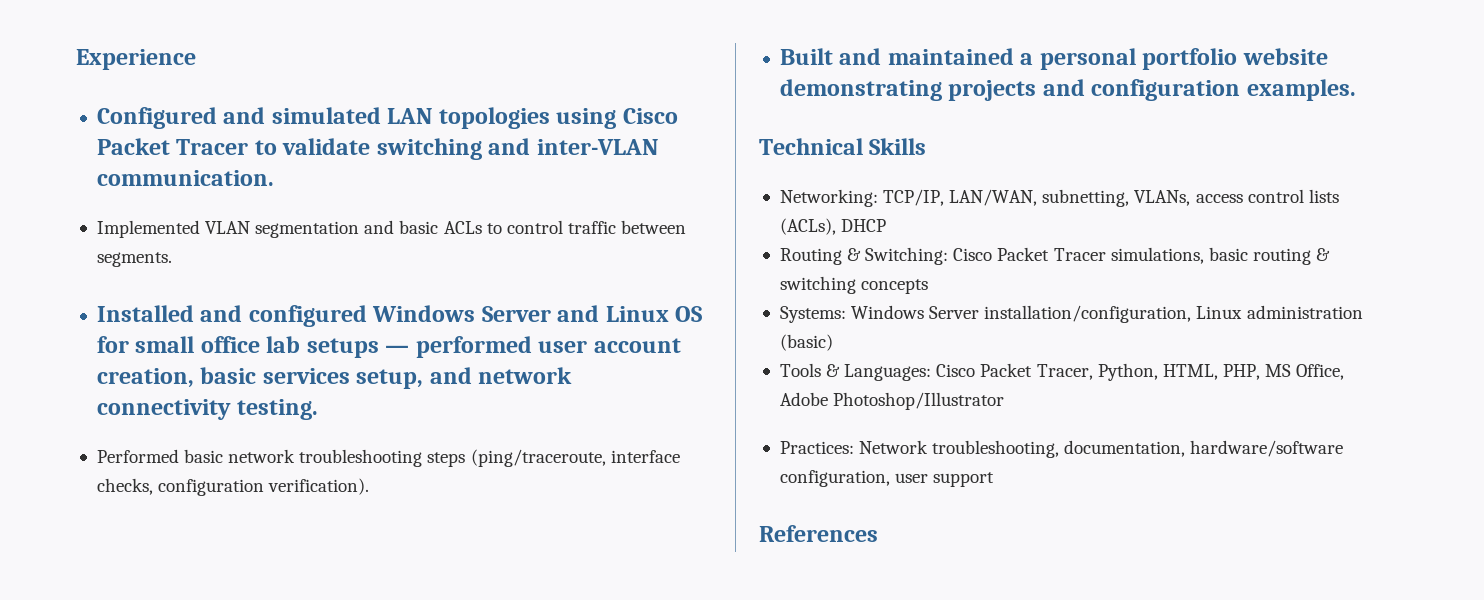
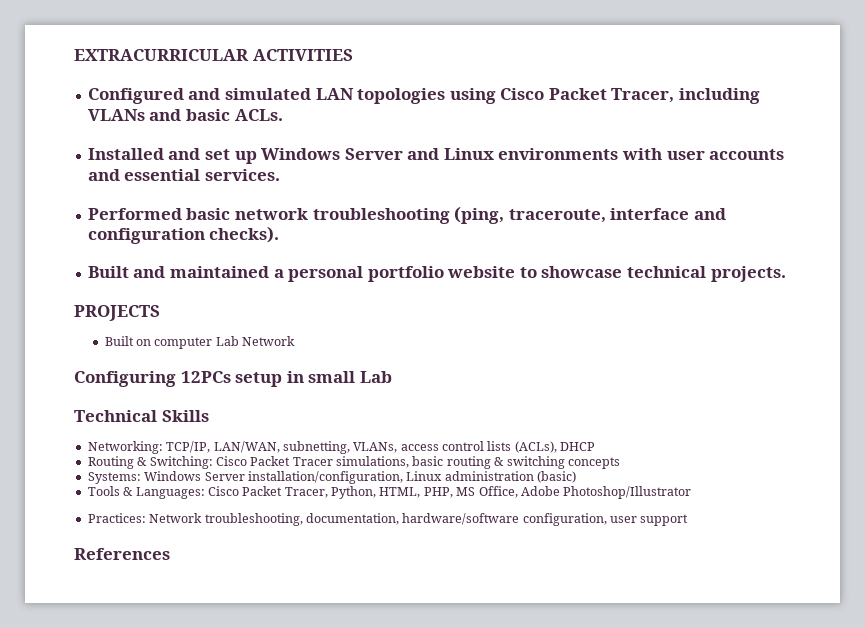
[76,49,196,70] Experience -> [74,49,353,61] EXTRACURRICULAR ACTIVITIES
[176,138,658,160] [96,170,274,186] [96,220,687,238] [96,252,172,267] Tracer to validate switching and inter-VLAN communication. // Implemented VLAN segmentation and basic ACLs to control traffic between segments. -> [611,88,761,104] [87,109,283,121] Tracer, including VLANs and basic ACLs.
[248,305,367,327] configured -> [204,149,257,164] set up
[675,306,703,322] [96,336,681,358] [96,367,573,389] [96,399,319,420] [96,449,680,467] [96,478,370,496] OS for small office lab setups — performed user account creation, basic services setup, and network connectivity testing. // Performed basic network troubleshooting steps (ping/traceroute, interface checks, configuration verification). -> [498,148,785,160] [87,169,280,181] [87,206,726,224] [87,226,280,244] environments with user accounts and essential services. // Performed basic network troubleshooting (ping, traceroute, interface and configuration checks).
[779,79,1356,101] demonstrating projects and configuration examples. -> [519,266,786,282] [74,305,160,321] [104,336,296,349] [74,371,392,387] to showcase technical projects. // PROJECTS // Built on computer Lab Network // Configuring 12PCs setup in small Lab

